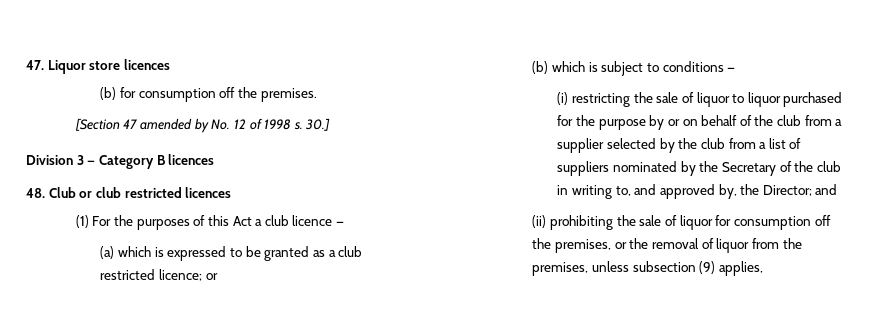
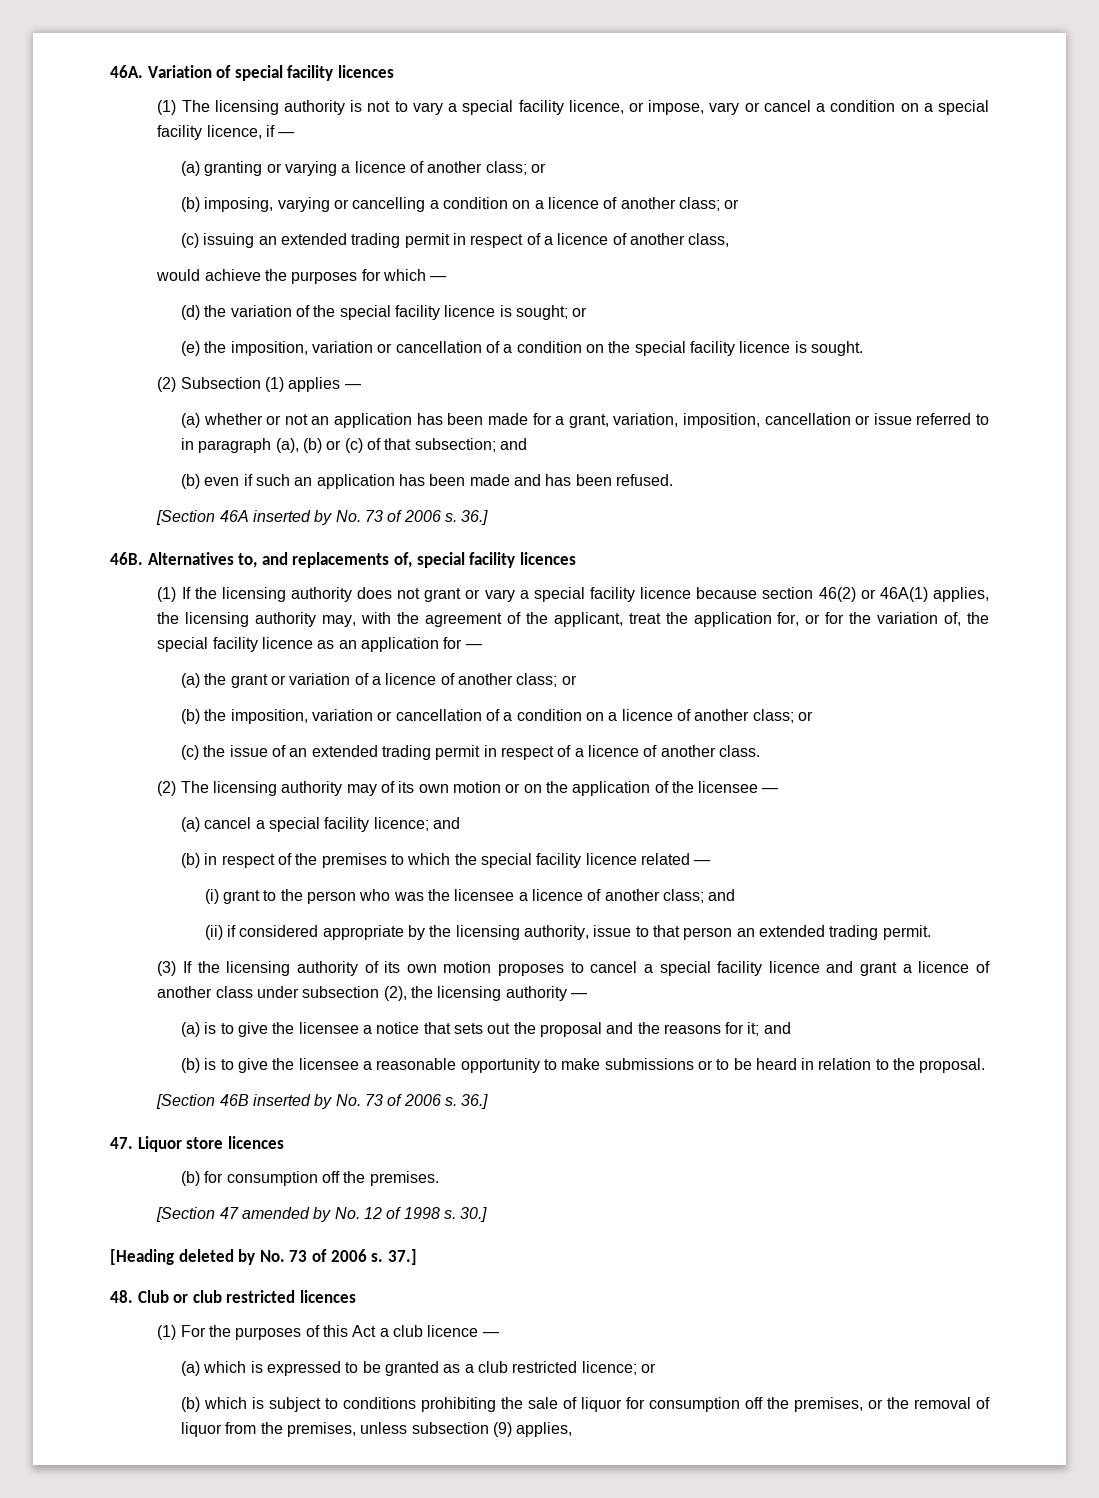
(26, 65) none -> [110,65,394,81] [157,100,989,115] [157,125,295,140] [181,161,546,176] [181,197,740,212] [181,233,730,248] [156,269,447,284] [181,305,588,320] [181,341,863,356] [157,377,361,392] [181,413,990,428] [181,438,527,453] [181,474,673,489] [156,510,489,525] [110,552,576,568] [157,587,989,602] [157,612,989,627] [157,637,482,652] [181,673,577,688] [181,709,813,724] [181,745,760,760] [157,781,779,796] [181,817,460,832] [181,853,711,868] [204,889,736,904] [204,925,931,940] [157,961,991,976] [157,986,587,1001] [181,1022,791,1037] [181,1058,986,1073] [156,1094,489,1109] 46A. Variation of special facility licences // (1) The licensing authority is not to vary a special facility licence, or impose, vary or cancel a condition on a special facility licence, if — // (a) granting or varying a licence of another class; or // (b) imposing, varying or cancelling a condition on a licence of another class; or // (c) issuing an extended trading permit in respect of a licence of another class, // would achieve the purposes for which — // (d) the variation of the special facility licence is sought; or // (e) the imposition, variation or cancellation of a condition on the special facility licence is sought. // (2) Subsection (1) applies — // (a) whether or not an application has been made for a grant, variation, imposition, cancellation or issue referred to in paragraph (a), (b) or (c) of that subsection; and // (b) even if such an application has been made and has been refused. // [Section 46A inserted by No. 73 of 2006 s. 36.] // 46B. Alternatives to, and replacements of, special facility licences // (1) If the licensing authority does not grant or vary a special facility licence because section 46(2) or 46A(1) applies, the licensing authority may, with the agreement of the applicant, treat the application for, or for the variation of, the special facility licence as an application for — // (a) the grant or variation of a licence of another class; or // (b) the imposition, variation or cancellation of a condition on a licence of another class; or // (c) the issue of an extended trading permit in respect of a licence of another class. // (2) The licensing authority may of its own motion or on the application of the licensee — // (a) cancel a special facility licence; and // (b) in respect of the premises to which the special facility licence related — // (i) grant to the person who was the licensee a licence of another class; and // (ii) if considered appropriate by the licensing authority, issue to that person an extended trading permit. // (3) If the licensing authority of its own motion proposes to cancel a special facility licence and grant a licence of another class under subsection (2), the licensing authority — // (a) is to give the licensee a notice that sets out the proposal and the reasons for it; and // (b) is to give the licensee a reasonable opportunity to make submissions or to be heard in relation to the proposal. // [Section 46B inserted by No. 73 of 2006 s. 36.] //
[26,154,215,169] Division 3 — Category B licences -> [110,1249,417,1265] [Heading deleted by No. 73 of 2006 s. 37.]
[727,67,736,72] [557,92,843,107] [557,115,843,130] [557,138,802,153] [557,161,841,176] [557,184,838,199] [532,215,547,228] — // (i) restricting the sale of liquor to liquor purchased for the purpose by or on behalf of the club from a supplier selected by the club from a list of suppliers nominated by the Secretary of the club in writing to, and approved by, the Director; and // (ii) -> (417, 1403) none

